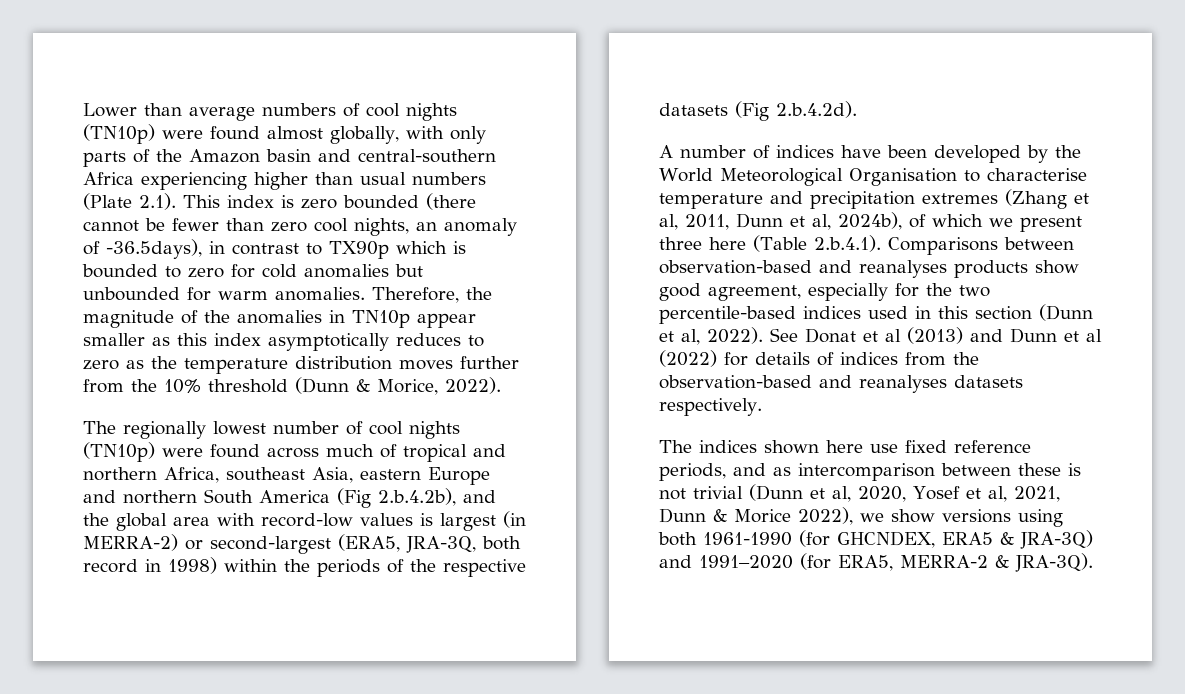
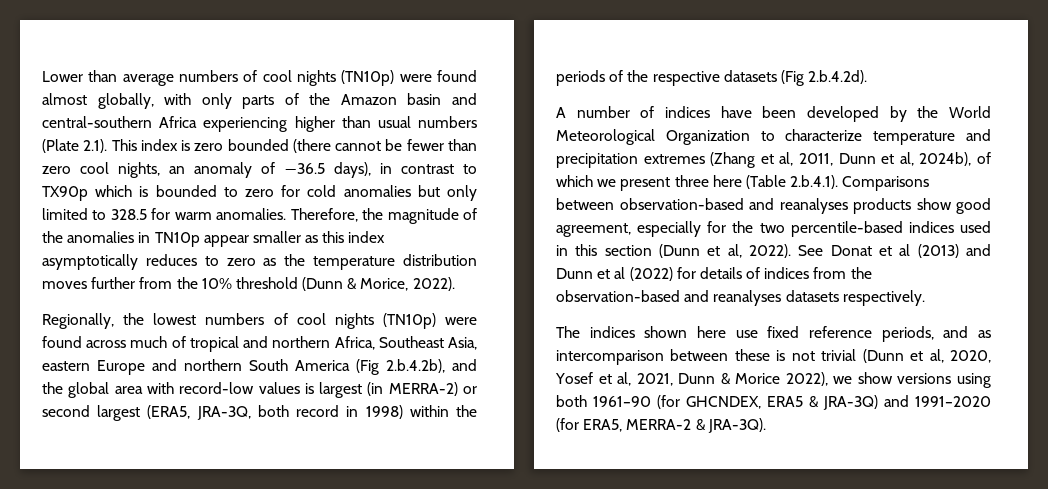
[106,239,202,259] -36.5days), -> [284,162,371,178] −36.5 days),
[83,287,180,301] unbounded -> [446,185,477,201] [42,208,147,220] only limited to 328.5
[83,421,339,439] The regionally lowest number -> [42,313,265,329] Regionally, the lowest numbers
[226,467,305,481] southeast -> [378,336,444,348] Southeast
[210,536,331,554] second-largest -> [42,405,141,421] second largest
[848,168,1087,186] Organisation to characterise -> [665,129,863,145] Organization to characterize
[703,532,792,546] 1961-1990 -> [593,396,651,407] 1961–90

